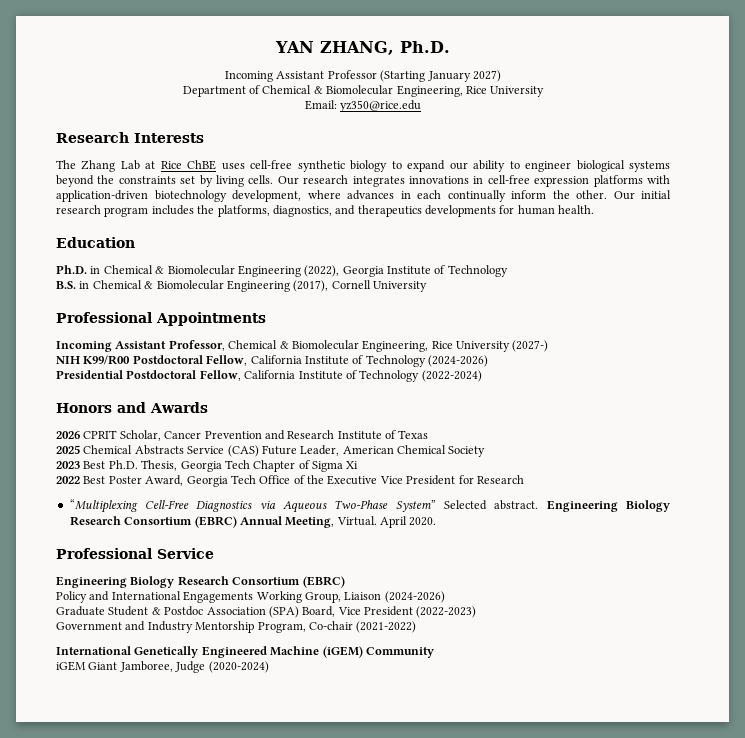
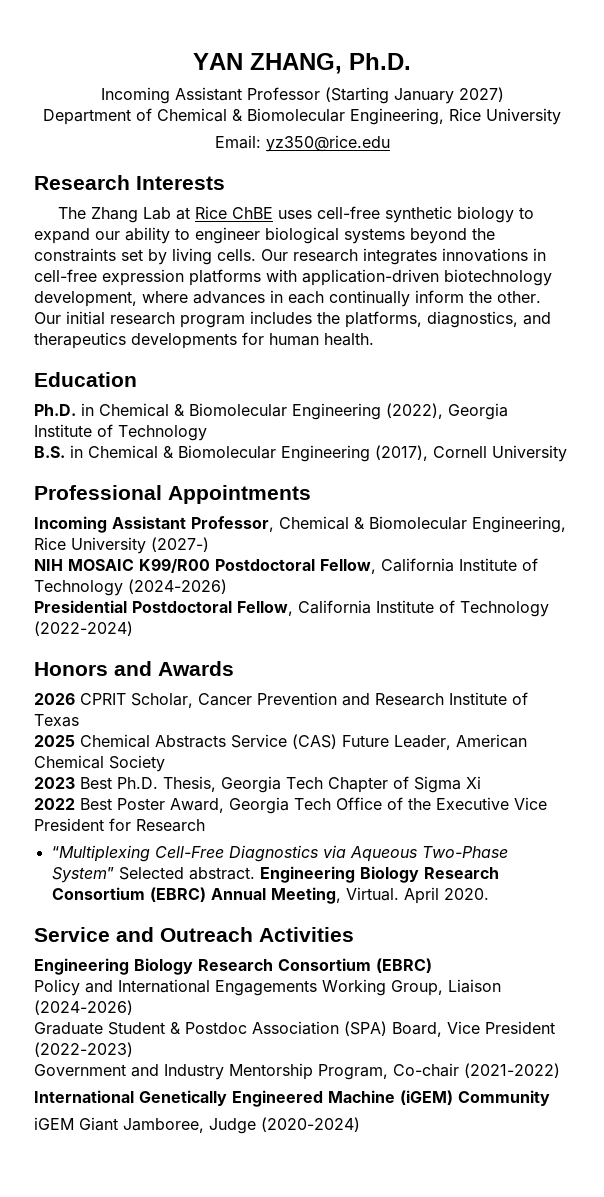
(80, 360) none -> [68,559,134,571] MOSAIC
[56,548,214,559] Professional Service -> [34,927,354,942] Service and Outreach Activities

